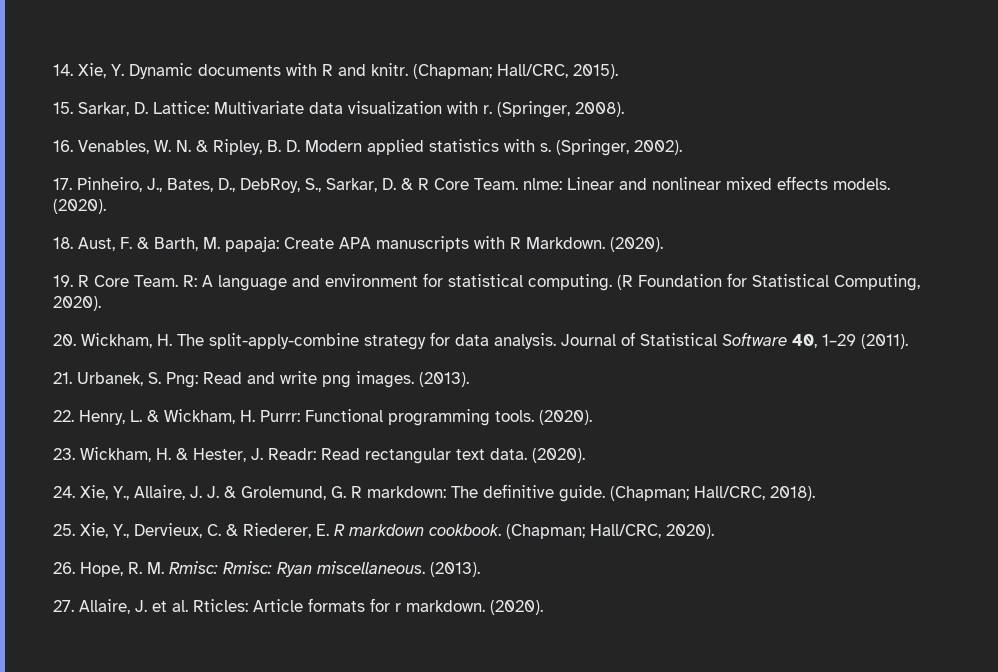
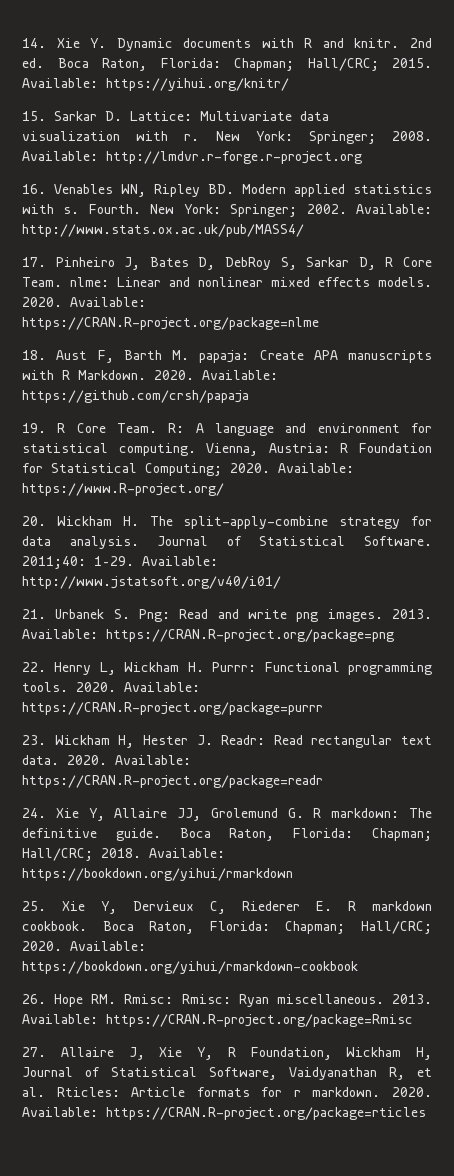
[78,63,106,78] Xie, -> [56,38,80,48] Xie
[413,64,618,79] (Chapman; Hall/CRC, 2015). -> [409,38,432,48] [22,58,432,71] [22,78,289,91] 2nd ed. Boca Raton, Florida: Chapman; Hall/CRC; 2015. Available: https://yihui.org/knitr/
[78,102,129,116] Sarkar, -> [54,111,97,121] Sarkar
[497,101,624,118] [53,139,300,155] (Springer, 2008). // 16. Venables, W. N. & Ripley, B. D. -> [215,131,432,144] [22,151,362,164] [22,184,234,197] New York: Springer; 2008. Available: http://lmdvr.r-forge.r-project.org // 16. Venables WN, Ripley BD.
[556,139,682,156] [53,177,413,193] (Springer, 2002). // 17. Pinheiro, J., Bates, D., DebRoy, S., Sarkar, D. & -> [88,204,432,217] [22,224,304,237] [22,257,376,270] Fourth. New York: Springer; 2002. Available: http://www.stats.ox.ac.uk/pub/MASS4/ // 17. Pinheiro J, Bates D, DebRoy S, Sarkar D,
[53,199,106,214] [53,237,198,251] (2020). // 18. Aust, F. & Barth, -> [22,297,146,307] [22,317,319,330] [22,350,162,363] 2020. Available: https://CRAN.R-project.org/package=nlme // 18. Aust F, Barth
[610,237,663,252] (2020). -> [154,370,278,380] [22,390,249,403] 2020. Available: https://github.com/crsh/papaja
[617,273,920,291] [53,296,101,311] (R Foundation for Statistical Computing, 2020). -> [206,443,432,456] [22,463,354,476] [22,483,224,496] Vienna, Austria: R Foundation for Statistical Computing; 2020. Available: https://www.R-project.org/
[81,333,152,348] Wickham, -> [56,516,112,526] Wickham
[722,332,908,349] Software 40, 1–29 (2011). -> [364,536,432,546] [22,556,218,569] [22,576,281,589] Software. 2011;40: 1–29. Available: http://www.jstatsoft.org/v40/i01/
[77,372,143,386] Urbanek, -> [55,609,105,619] Urbanek
[419,372,469,387] [53,409,235,425] (2013). // 22. Henry, L. & Wickham, -> [391,609,432,619] [22,629,394,642] [22,662,180,675] 2013. Available: https://CRAN.R-project.org/package=png // 22. Henry L, Wickham
[539,410,592,425] [53,447,246,462] (2020). // 23. Wickham, H. & Hester, -> [76,682,200,692] [22,702,323,715] [22,735,188,748] 2020. Available: https://CRAN.R-project.org/package=purrr // 23. Wickham H, Hester
[532,448,585,463] [53,485,326,500] (2020). // 24. Xie, Y., Allaire, J. J. & Grolemund, -> [67,755,191,765] [22,775,323,788] [22,808,278,821] 2020. Available: https://CRAN.R-project.org/package=readr // 24. Xie Y, Allaire JJ, Grolemund
[610,486,815,501] [53,523,714,539] [53,561,480,577] [53,599,147,614] (Chapman; Hall/CRC, 2018). // 25. Xie, Y., Dervieux, C. & Riederer, E. R markdown cookbook. (Chapman; Hall/CRC, 2020). // 26. Hope, R. M. Rmisc: Rmisc: Ryan miscellaneous. (2013). // 27. Allaire, J. -> [179,828,433,841] [22,848,225,861] [22,868,293,881] [22,901,432,914] [22,921,432,934] [22,941,146,951] [22,961,358,974] [22,994,432,1007] [22,1014,413,1027] [22,1047,432,1060] [22,1067,405,1080] Boca Raton, Florida: Chapman; Hall/CRC; 2018. Available: https://bookdown.org/yihui/rmarkdown // 25. Xie Y, Dervieux C, Riederer E. R markdown cookbook. Boca Raton, Florida: Chapman; Hall/CRC; 2020. Available: https://bookdown.org/yihui/rmarkdown-cookbook // 26. Hope RM. Rmisc: Rmisc: Ryan miscellaneous. 2013. Available: https://CRAN.R-project.org/package=Rmisc // 27. Allaire J, Xie Y, R Foundation, Wickham H, Journal of Statistical Software, Vaidyanathan R,
[490,600,543,615] (2020). -> [392,1087,432,1097] [22,1107,426,1120] 2020. Available: https://CRAN.R-project.org/package=rticles

